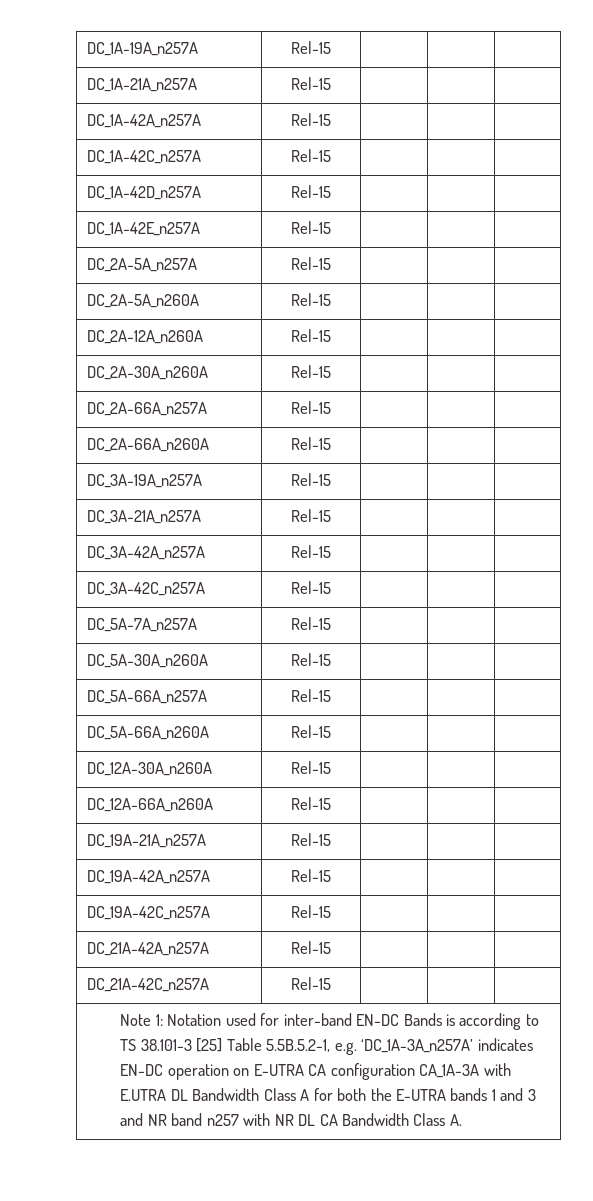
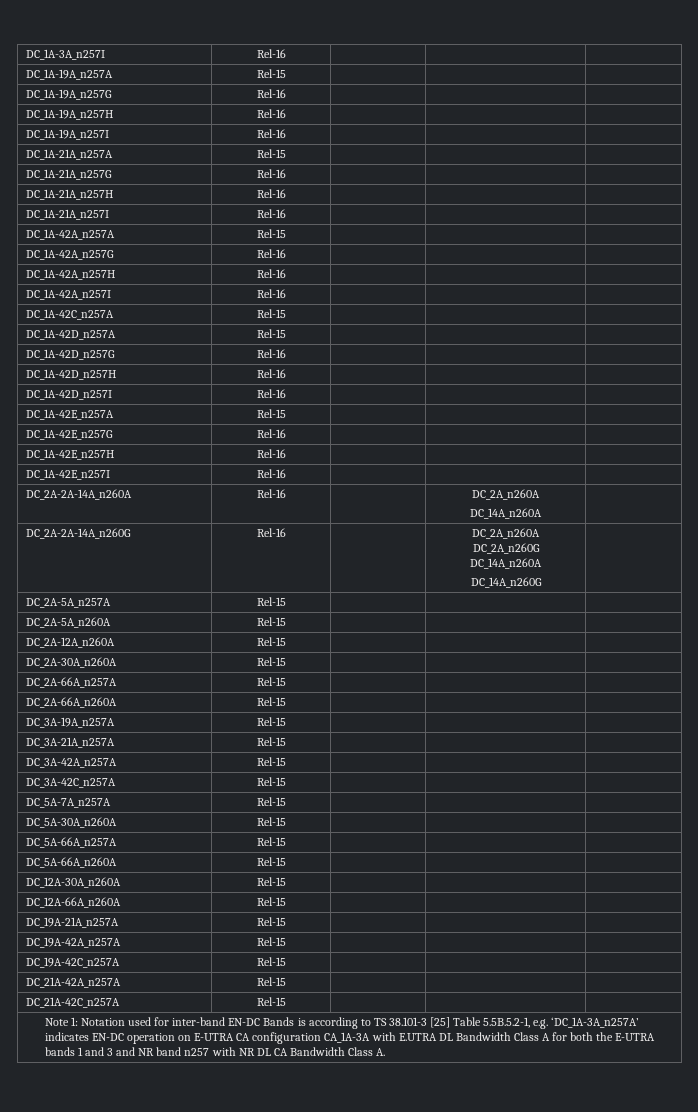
(87, 49) none -> [25,49,105,60] [256,49,286,58] DC_1A-3A_n257I | Rel-16 | | | //
[87,78,198,92] [291,77,331,90] [87,114,202,128] [291,113,331,126] [87,150,202,164] [291,149,331,162] [87,186,202,200] [291,185,331,198] [87,222,201,236] [291,221,331,234] DC_1A-21A_n257A | Rel-15 | | | // DC_1A-42A_n257A | Rel-15 | | | // DC_1A-42C_n257A | Rel-15 | | | // DC_1A-42D_n257A | Rel-15 | | | // DC_1A-42E_n257A | Rel-15 | | -> [25,89,112,100] [256,89,286,98] [25,109,113,120] [256,109,286,118] [25,129,109,140] [256,129,286,138] [25,149,113,160] [256,149,286,158] [25,169,112,180] [256,169,286,178] [25,189,113,200] [256,189,286,198] [25,209,109,220] [256,209,286,218] [25,229,115,240] [256,229,286,238] [25,249,114,260] [256,249,286,258] [25,269,115,280] [256,269,286,278] [25,289,111,300] [256,289,286,298] [25,309,114,320] [256,309,286,318] [25,329,116,340] [256,329,286,338] [25,349,115,360] [256,349,286,358] [25,369,116,380] [256,369,286,378] [25,389,112,400] [256,389,286,398] [25,409,114,420] [256,409,286,418] [25,429,113,440] [256,429,286,438] [25,449,114,460] [256,449,286,458] [25,469,110,480] [256,469,286,478] [25,489,132,500] [256,489,286,498] [472,489,540,500] [470,508,542,519] [25,528,131,539] [256,528,286,537] [472,528,540,539] [472,543,540,554] [470,558,542,569] [470,577,542,588] DC_1A-19A_n257G | Rel-16 | | | // DC_1A-19A_n257H | Rel-16 | | | // DC_1A-19A_n257I | Rel-16 | | | // DC_1A-21A_n257A | Rel-15 | | | // DC_1A-21A_n257G | Rel-16 | | | // DC_1A-21A_n257H | Rel-16 | | | // DC_1A-21A_n257I | Rel-16 | | | // DC_1A-42A_n257A | Rel-15 | | | // DC_1A-42A_n257G | Rel-16 | | | // DC_1A-42A_n257H | Rel-16 | | | // DC_1A-42A_n257I | Rel-16 | | | // DC_1A-42C_n257A | Rel-15 | | | // DC_1A-42D_n257A | Rel-15 | | | // DC_1A-42D_n257G | Rel-16 | | | // DC_1A-42D_n257H | Rel-16 | | | // DC_1A-42D_n257I | Rel-16 | | | // DC_1A-42E_n257A | Rel-15 | | | // DC_1A-42E_n257G | Rel-16 | | | // DC_1A-42E_n257H | Rel-16 | | | // DC_1A-42E_n257I | Rel-16 | | | // DC_2A-2A-14A_n260A | Rel-16 | | DC_2A_n260A // DC_14A_n260A | // DC_2A-2A-14A_n260G | Rel-16 | | DC_2A_n260A // DC_2A_n260G // DC_14A_n260A // DC_14A_n260G

